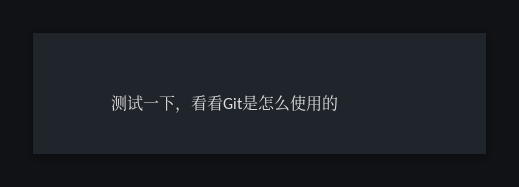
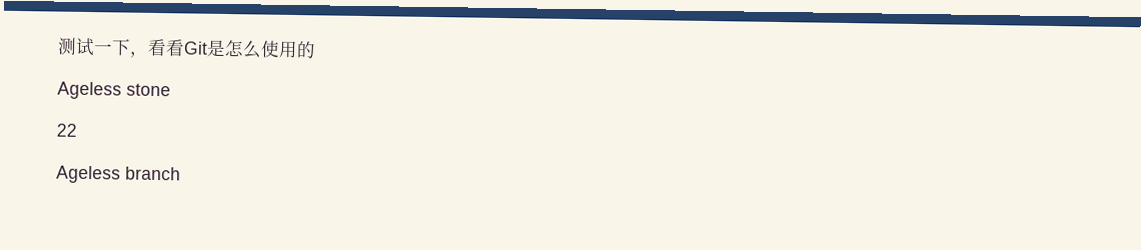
(339, 103) none -> [57,81,171,100] [56,123,77,137] [56,165,181,184] // Ageless stone // 22 // Ageless branch

